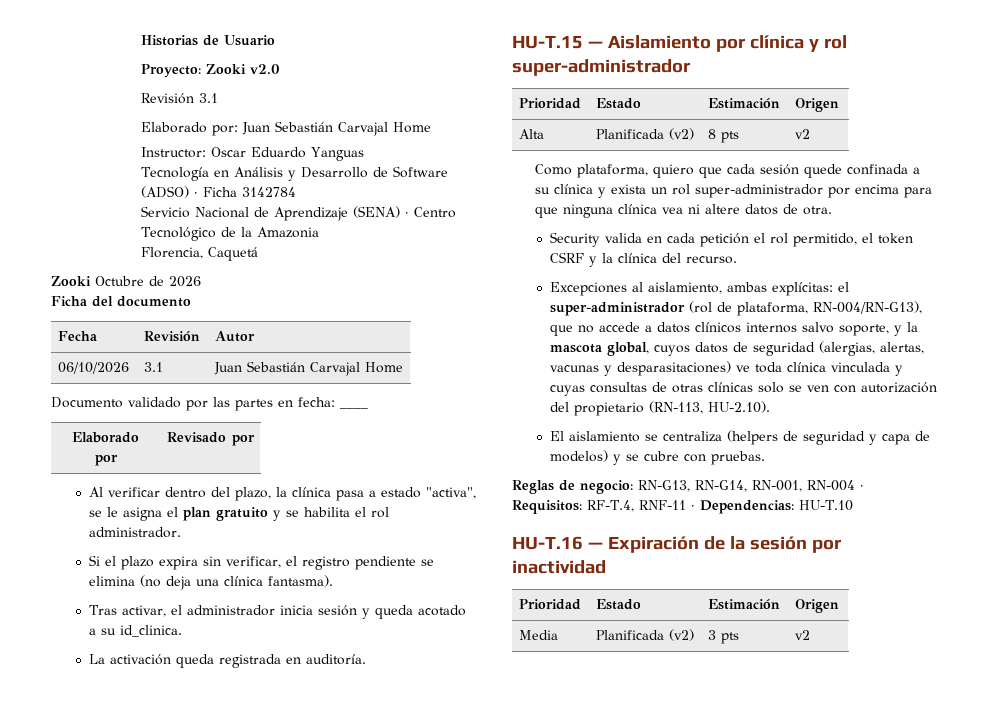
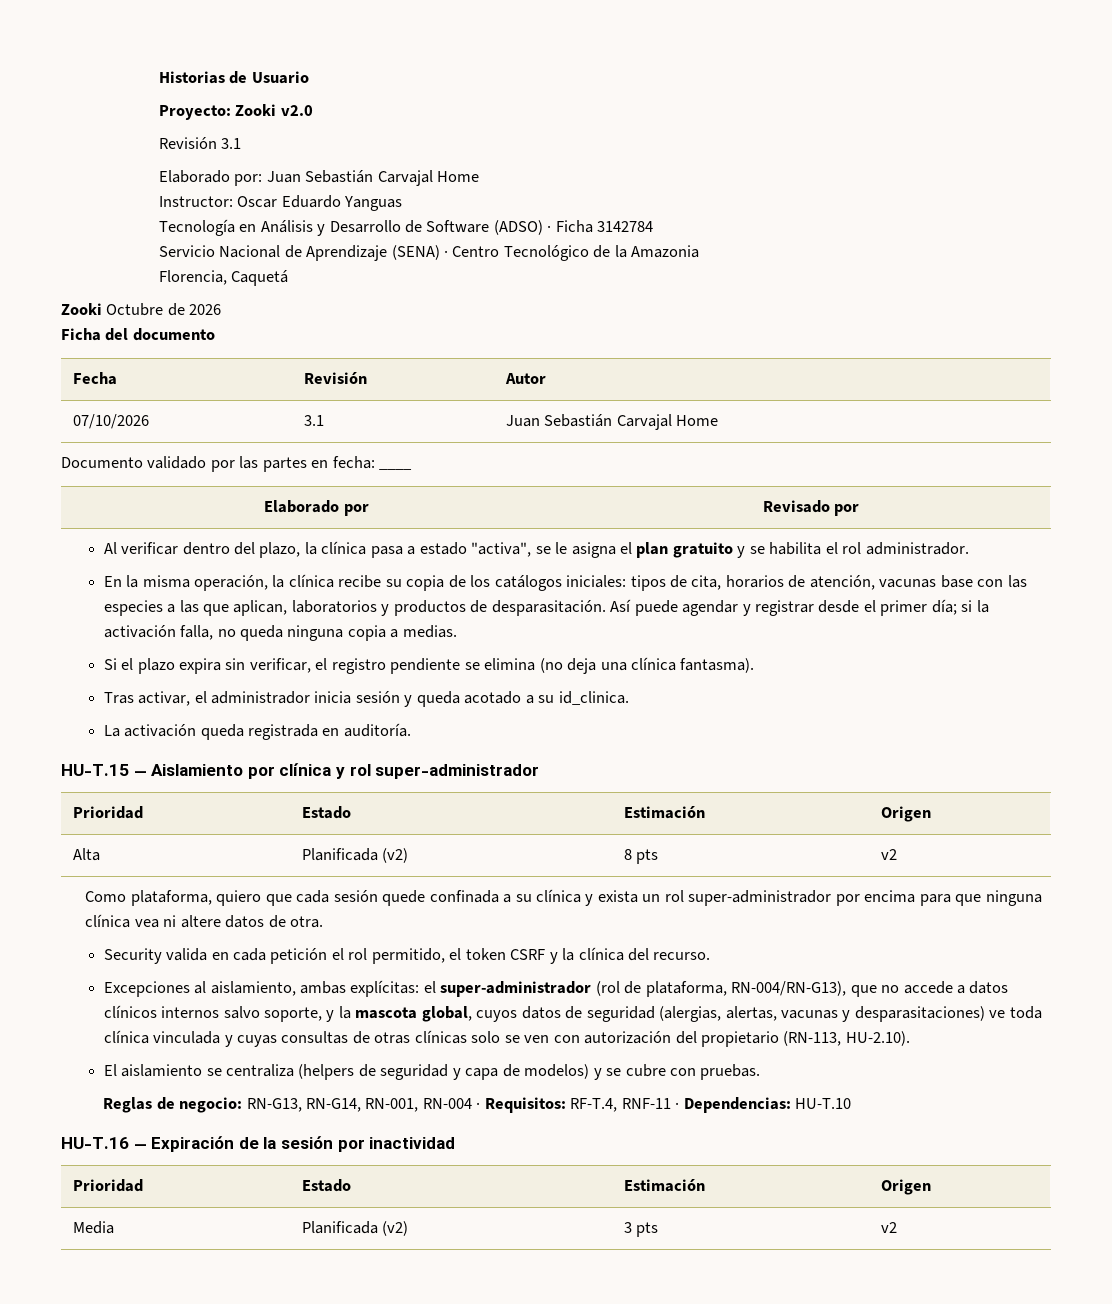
[58,362,130,374] 06/10/2026 -> [72,414,149,429] 07/10/2026
(181, 532) none -> [103,574,1027,591] [103,599,989,616] [103,625,457,641] // En la misma operación, la clínica recibe su copia de los catálogos iniciales: tipos de cita, horarios de atención, vacunas base con las especies a las que aplican, laboratorios y productos de desparasitación. Así puede agendar y registrar desde el primer día; si la activación falla, no queda ninguna copia a medias.

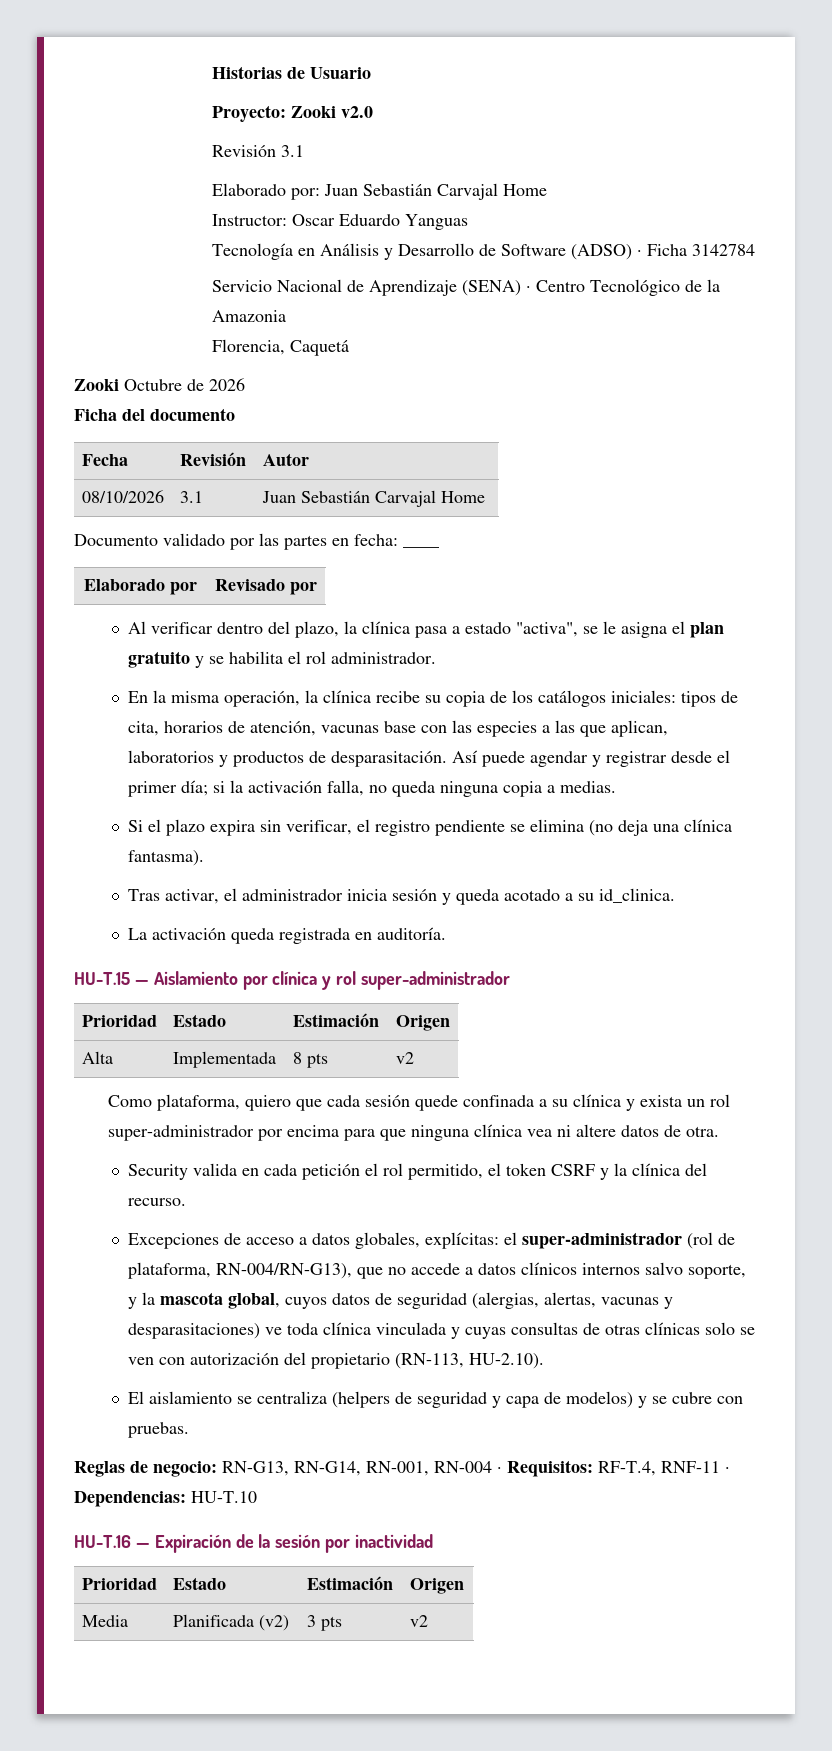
[72,414,149,429] 07/10/2026 -> [81,490,164,503] 08/10/2026
[301,848,409,863] Planificada (v2) -> [172,1051,276,1068] Implementada
[194,981,346,996] al aislamiento, ambas -> [224,1232,421,1249] de acceso a datos globales,

